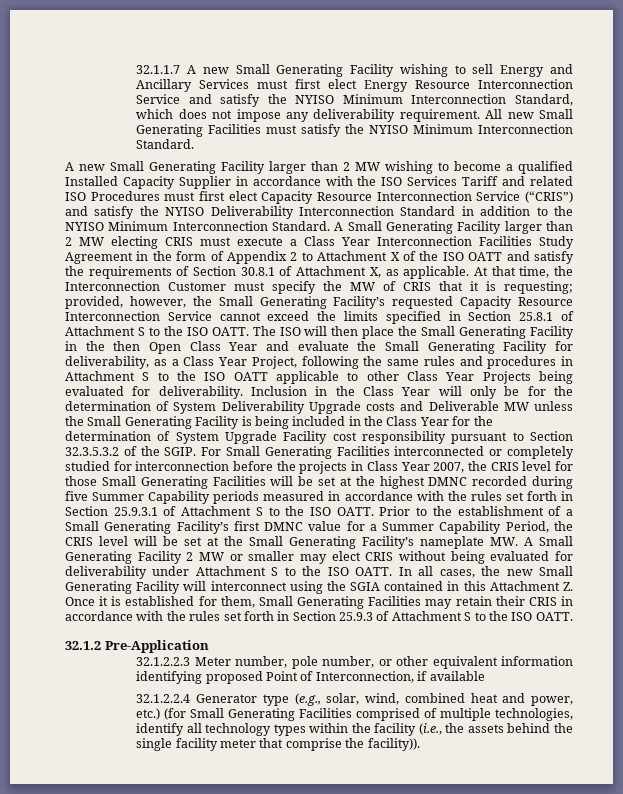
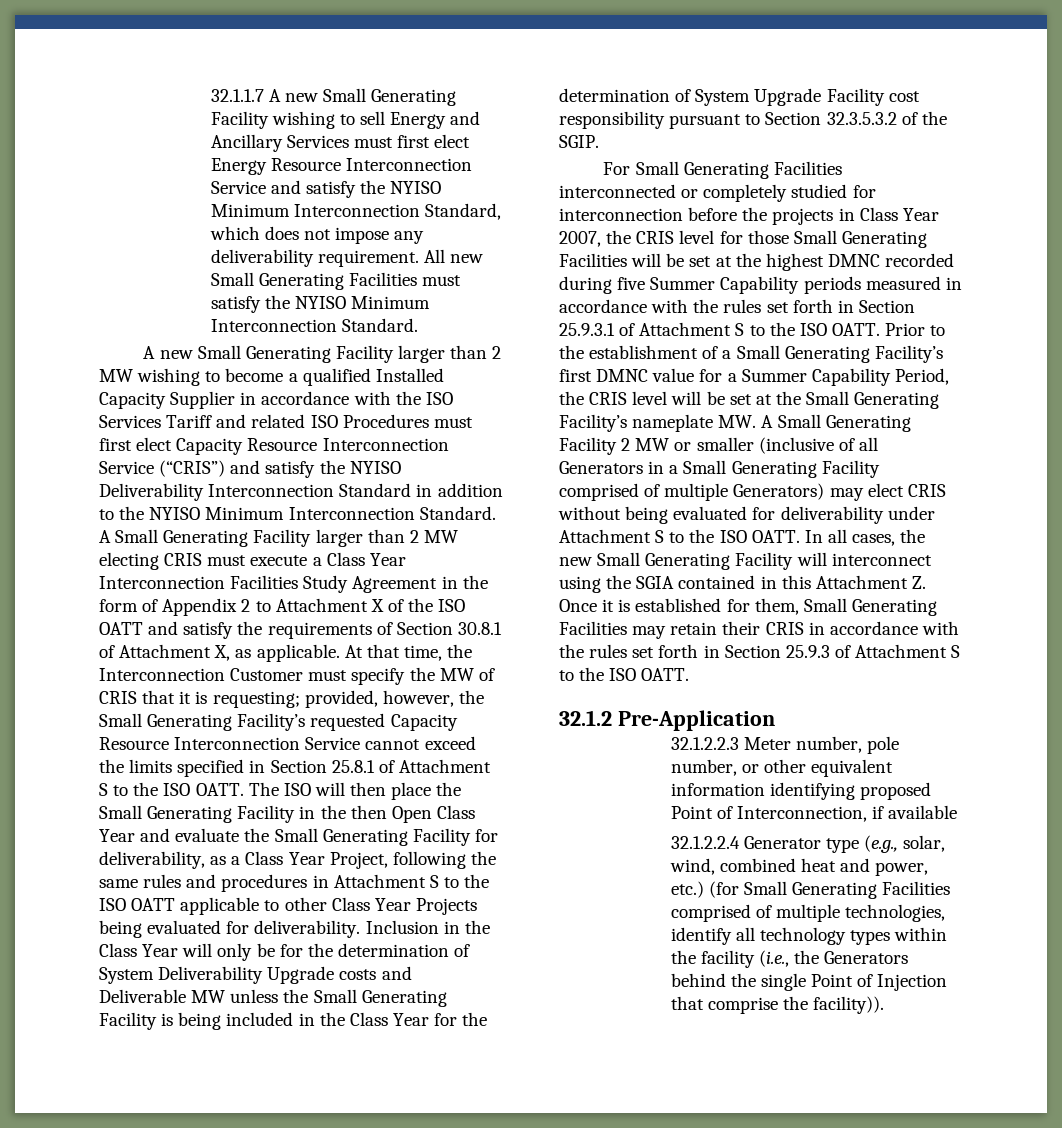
(197, 451) none -> (599, 141) //
(295, 556) none -> [758,437,878,454] [559,460,880,478] [559,483,825,501] (inclusive of all Generators in a Small Generating Facility comprised of multiple Generators)
[467,724,504,733] assets -> [824,951,909,964] Generators
[175,738,257,751] facility meter -> [811,974,948,991] Point of Injection

